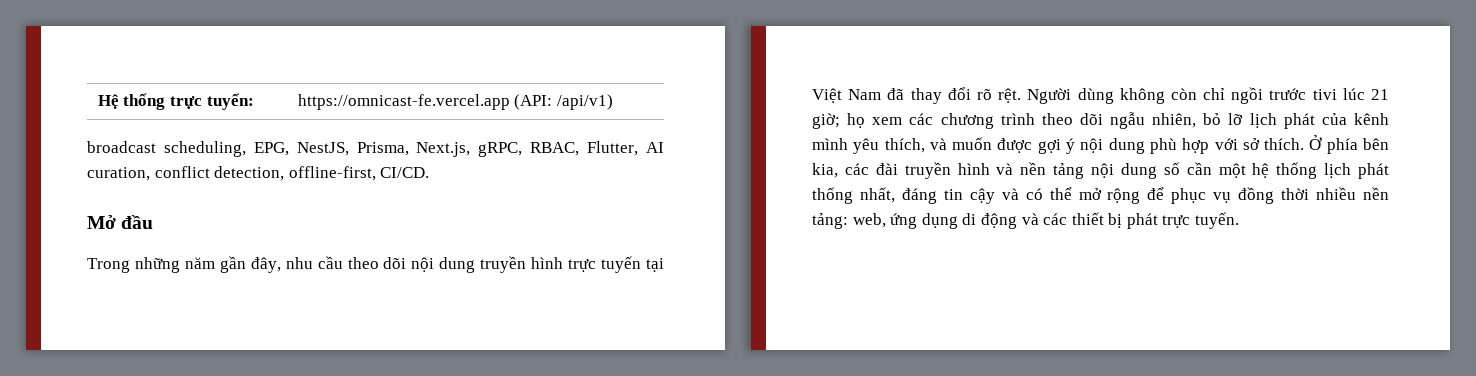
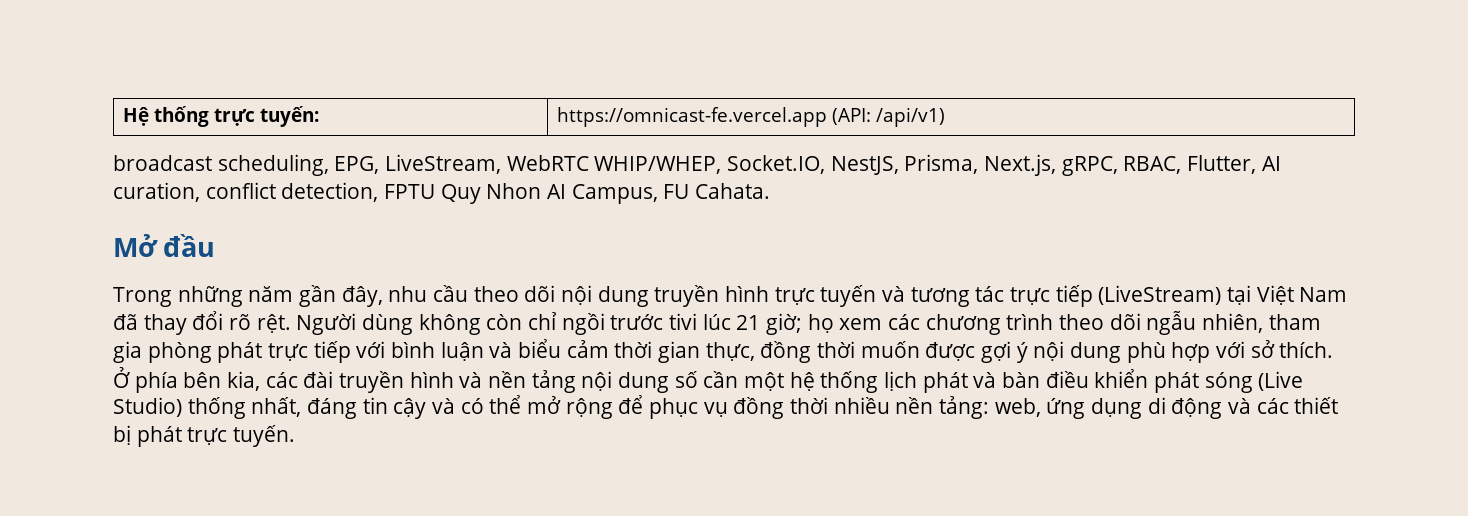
(289, 149) none -> [385,154,825,174] LiveStream, WebRTC WHIP/WHEP, Socket.IO,
[288,166,430,181] offline-first, CI/CD. -> [384,183,771,204] FPTU Quy Nhon AI Campus, FU Cahata.
(642, 264) none -> [882,285,1222,307] và tương tác trực tiếp (LiveStream)
[1203,113,1389,129] [812,138,947,154] bỏ lỡ lịch phát của kênh mình yêu thích, và -> [1268,314,1321,330] [113,339,856,363] tham gia phòng phát trực tiếp với bình luận và biểu cảm thời gian thực, đồng thời
(1389, 171) none -> [973,369,1304,393] [113,397,182,417] và bàn điều khiển phát sóng (Live Studio)

